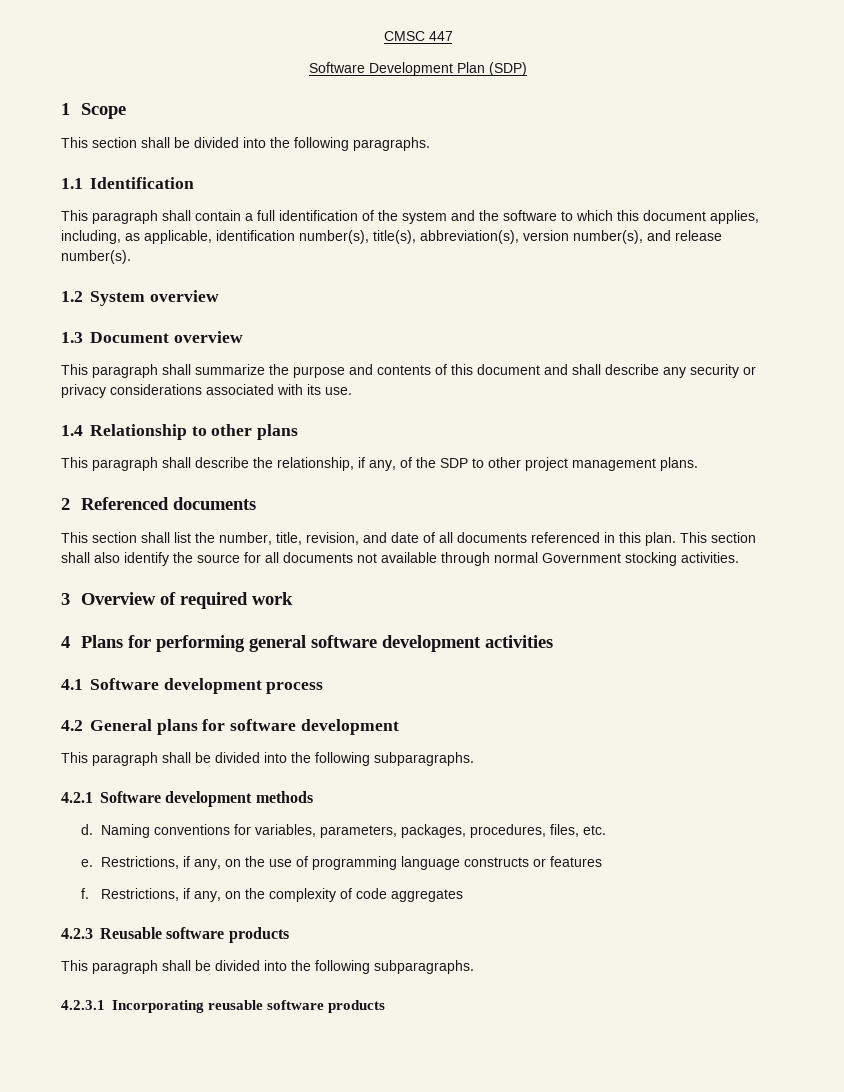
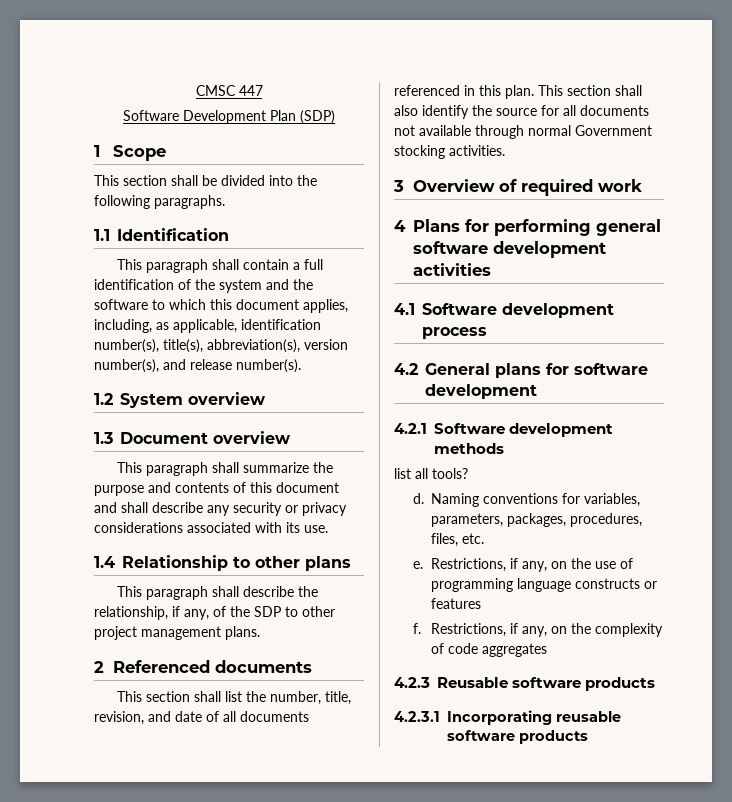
[61,752,474,766] // This paragraph shall be divided into the following subparagraphs. -> (537, 391) none
(313, 797) none -> [394,468,468,479] // list all tools?
[61,960,474,974] // This paragraph shall be divided into the following subparagraphs. -> (656, 684) none

